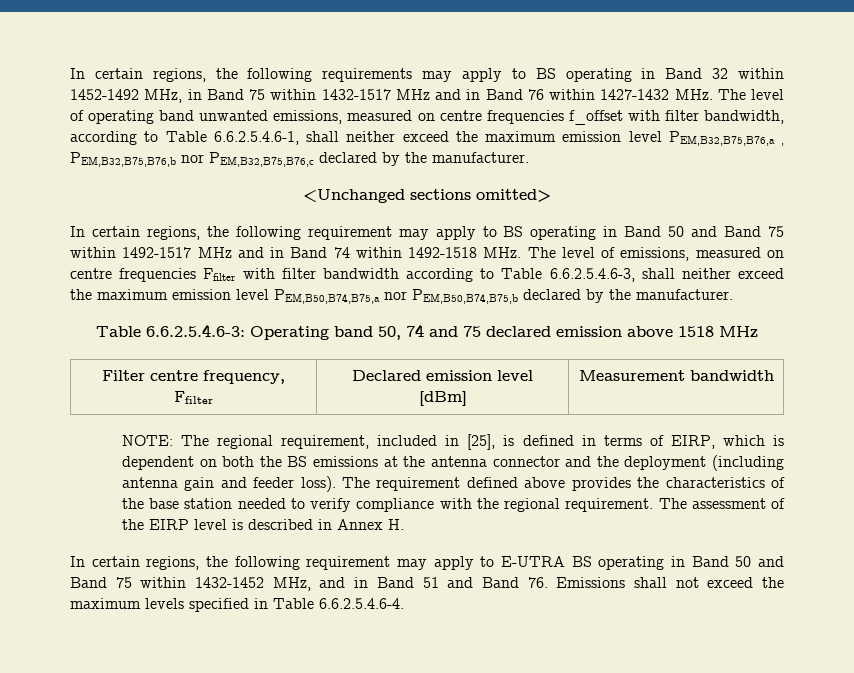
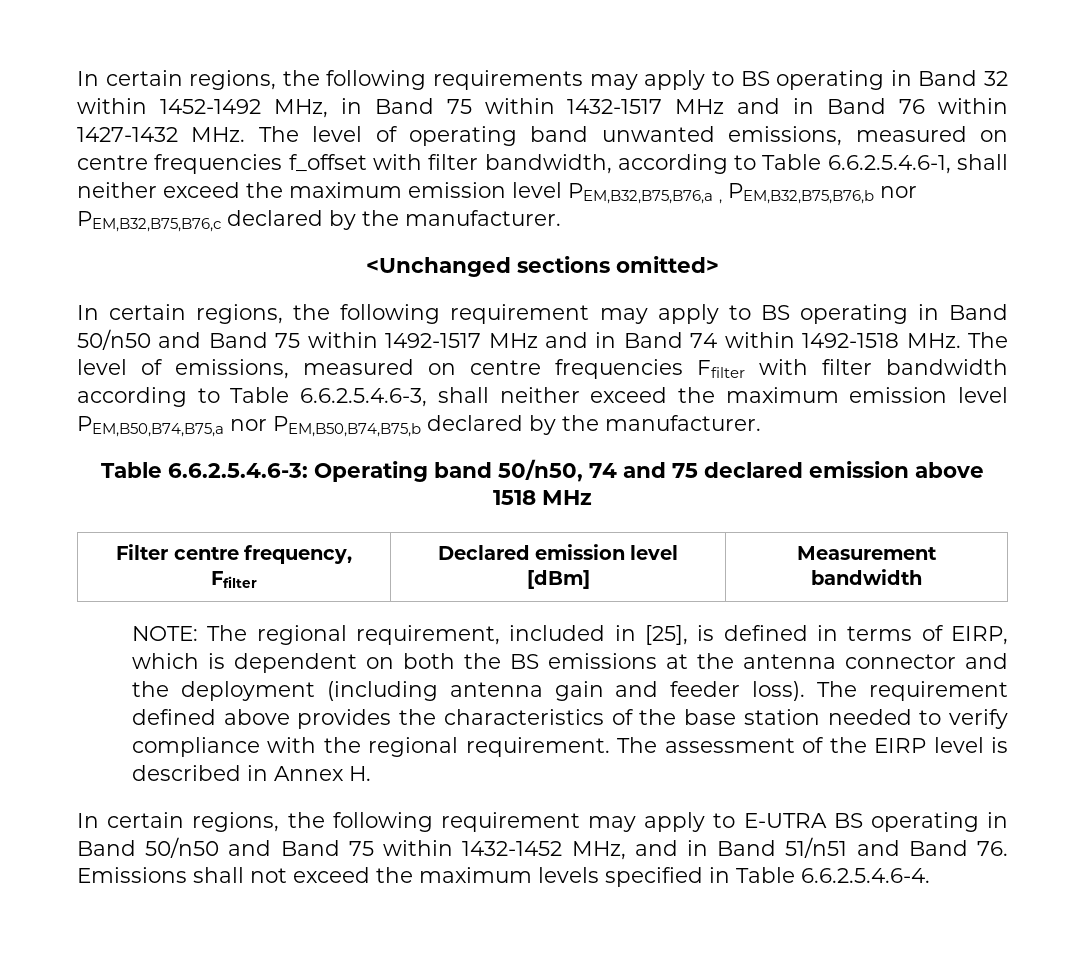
[668,226,685,237] 50 -> [77,329,151,350] 50/n50
[378,326,401,340] 50, -> [498,459,583,482] 50/n50,
[735,556,752,567] 50 -> [145,837,220,858] 50/n50
[422,577,439,588] 51 -> [785,837,848,858] 51/n51

